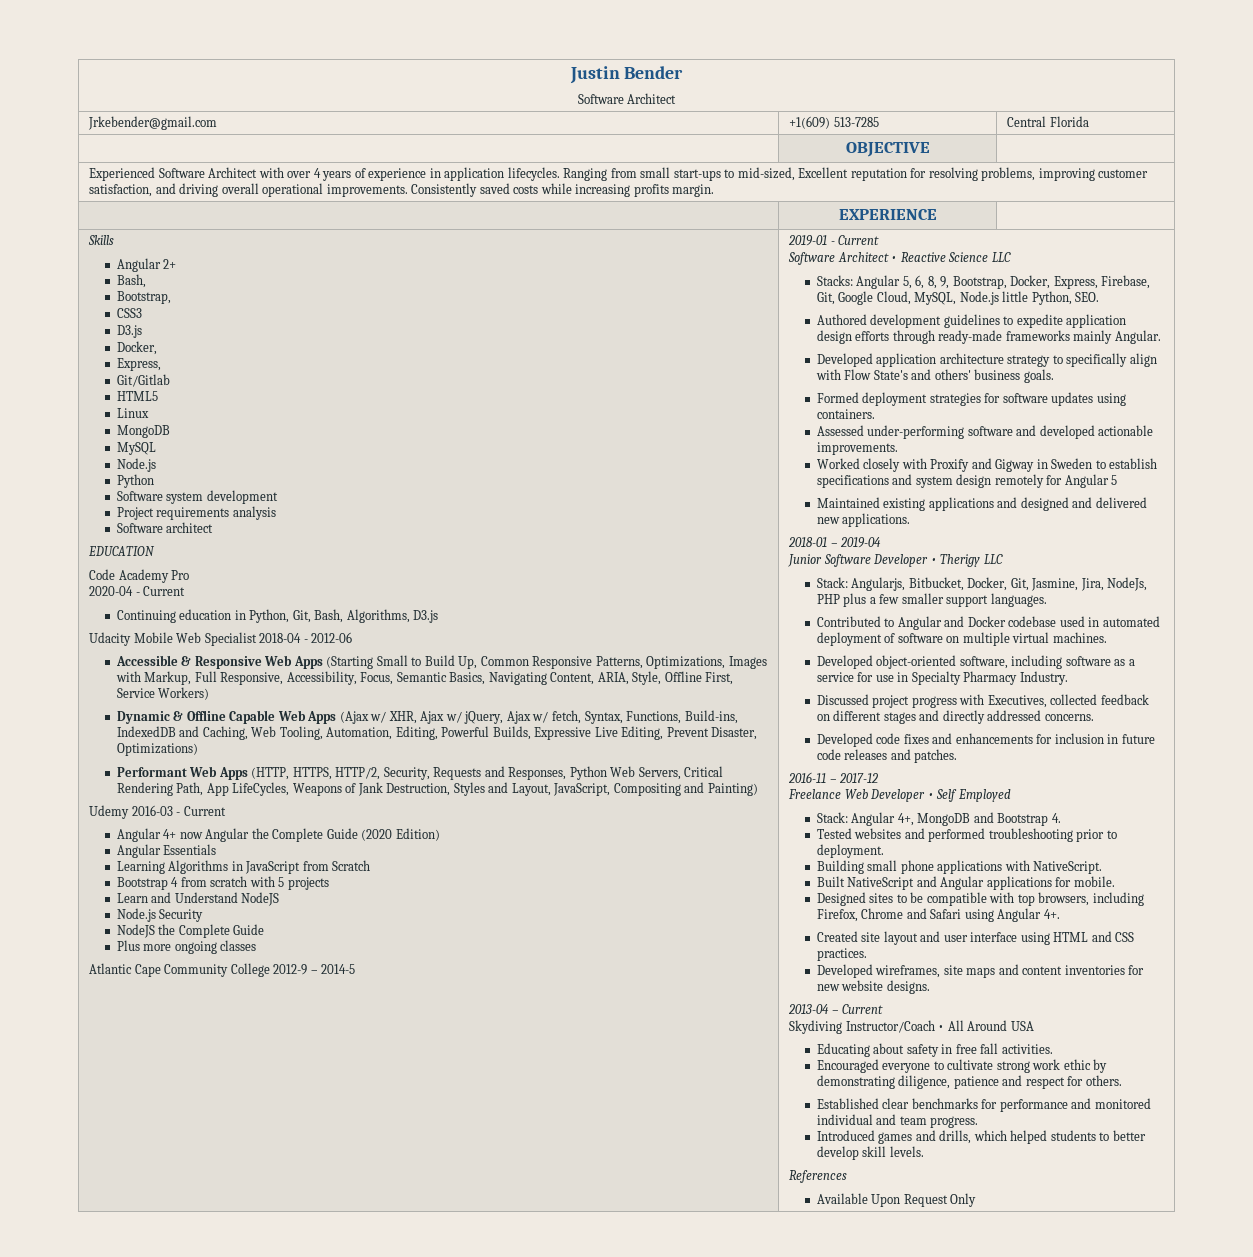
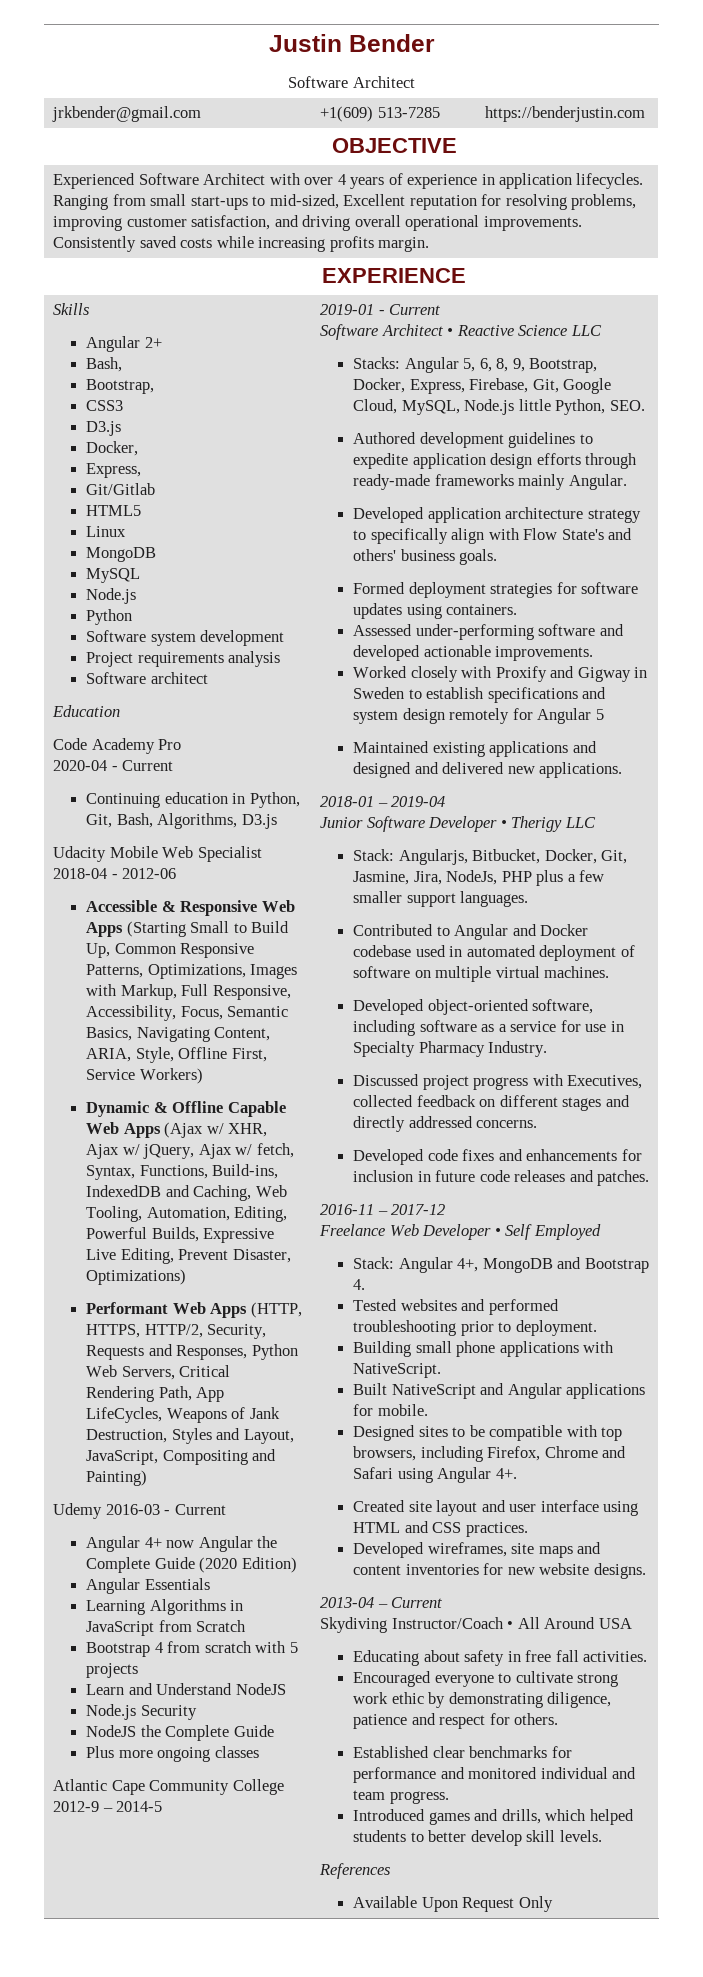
[88,116,218,130] Jrkebender@gmail.com -> [52,106,202,122] jrkbender@gmail.com
[1007,116,1089,127] Central Florida -> [485,106,646,122] https://benderjustin.com
[88,546,156,556] EDUCATION -> [52,705,121,717] Education

